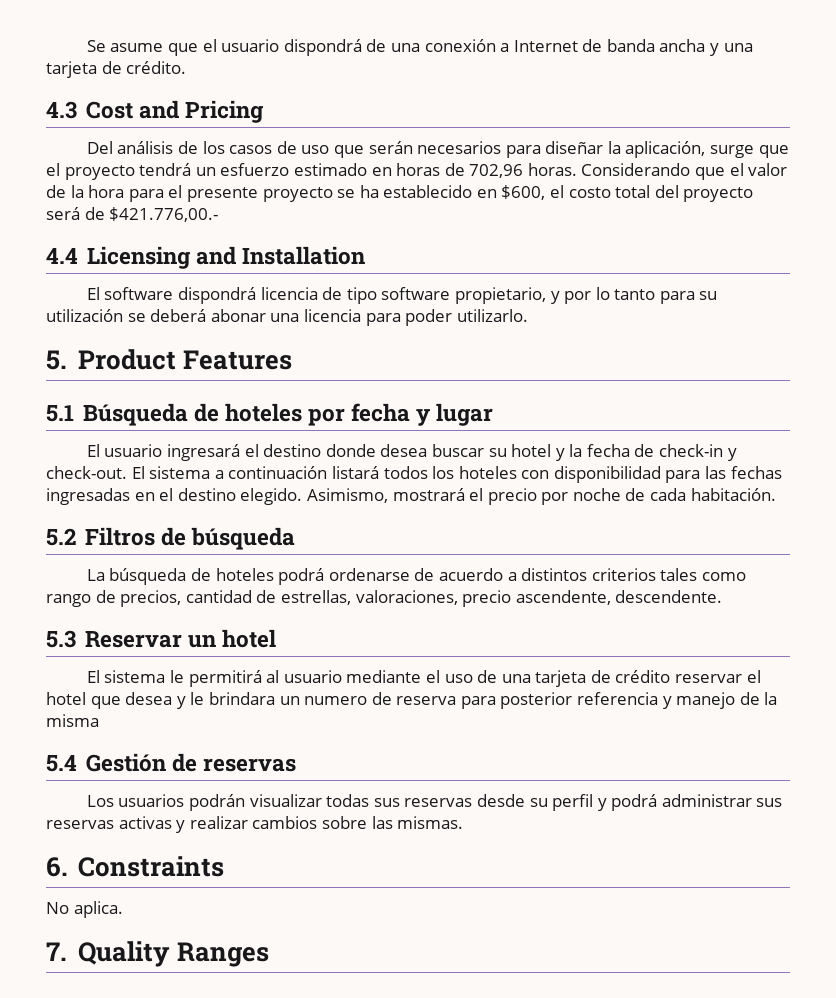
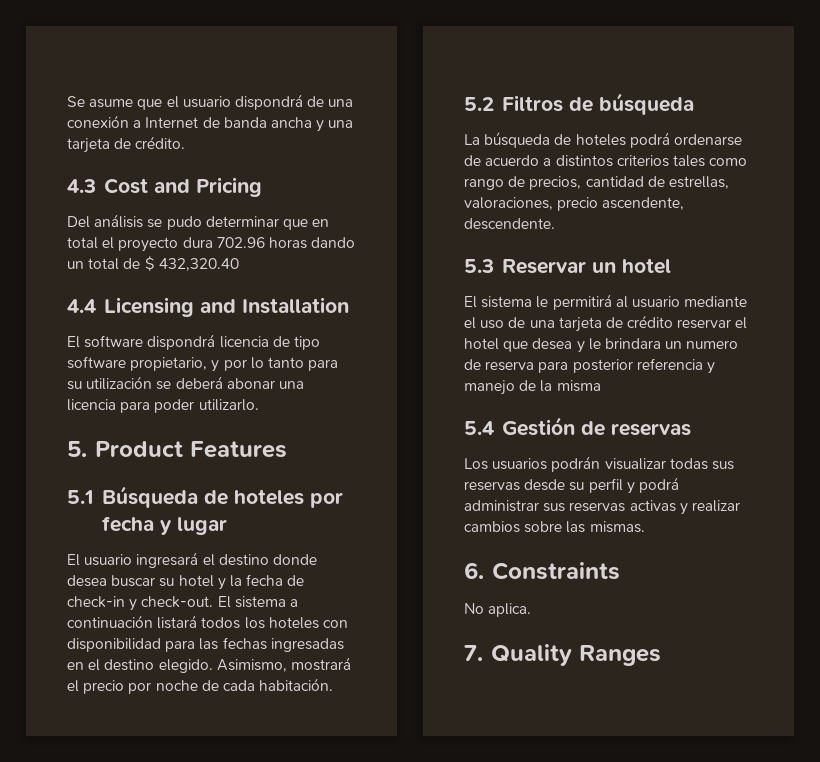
[177,141,789,158] [46,163,788,180] [46,185,754,202] [46,207,219,222] de los casos de uso que serán necesarios para diseñar la aplicación, surge que el proyecto tendrá un esfuerzo estimado en horas de 702,96 horas. Considerando que el valor de la hora para el presente proyecto se ha establecido en $600, el costo total del proyecto será de $421.776,00.- -> [147,216,330,230] [67,237,356,252] [67,256,239,271] se pudo determinar que en total el proyecto dura 702.96 horas dando un total de $ 432,320.40

